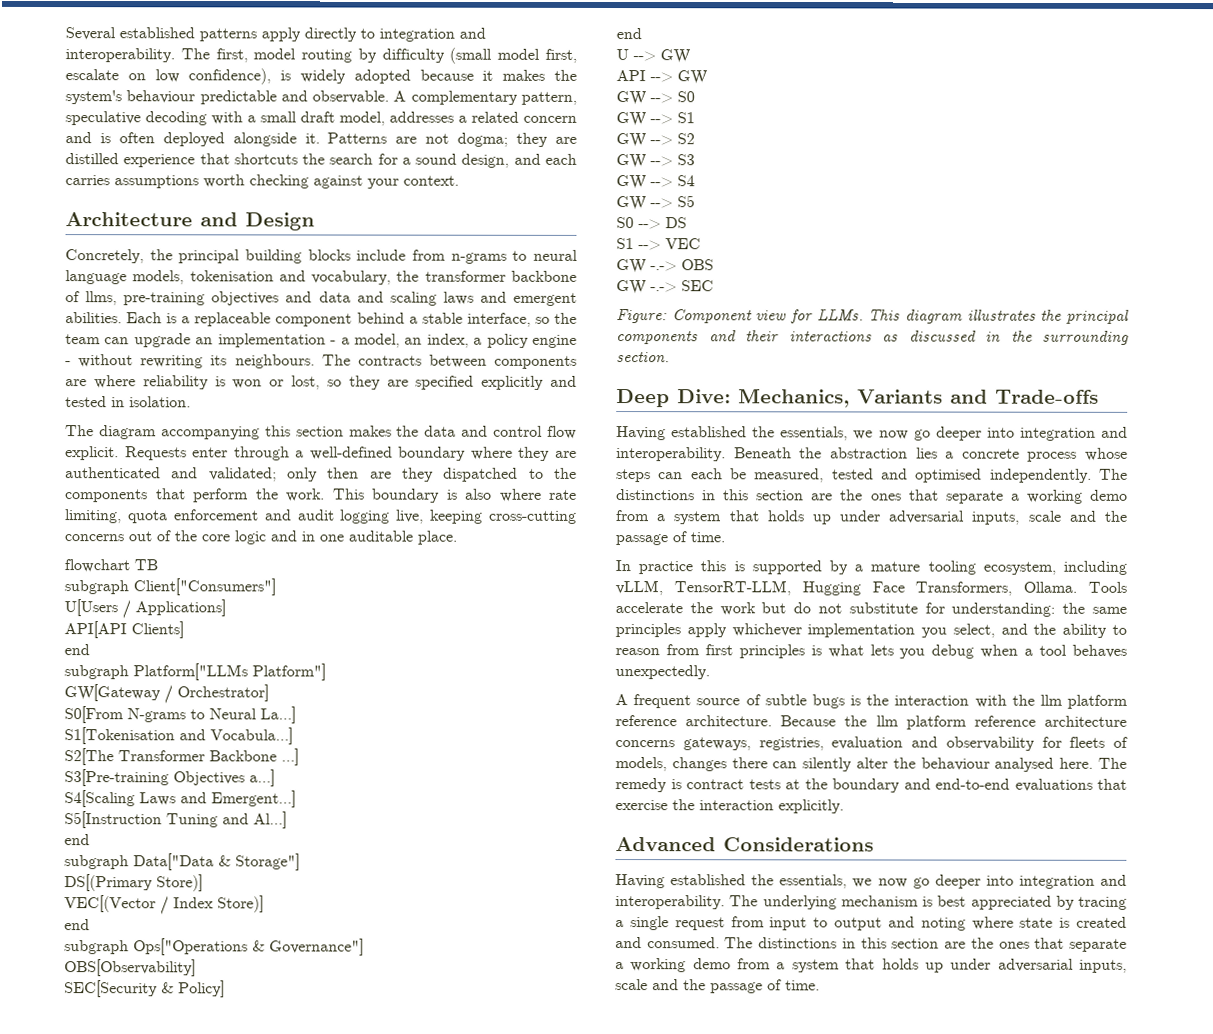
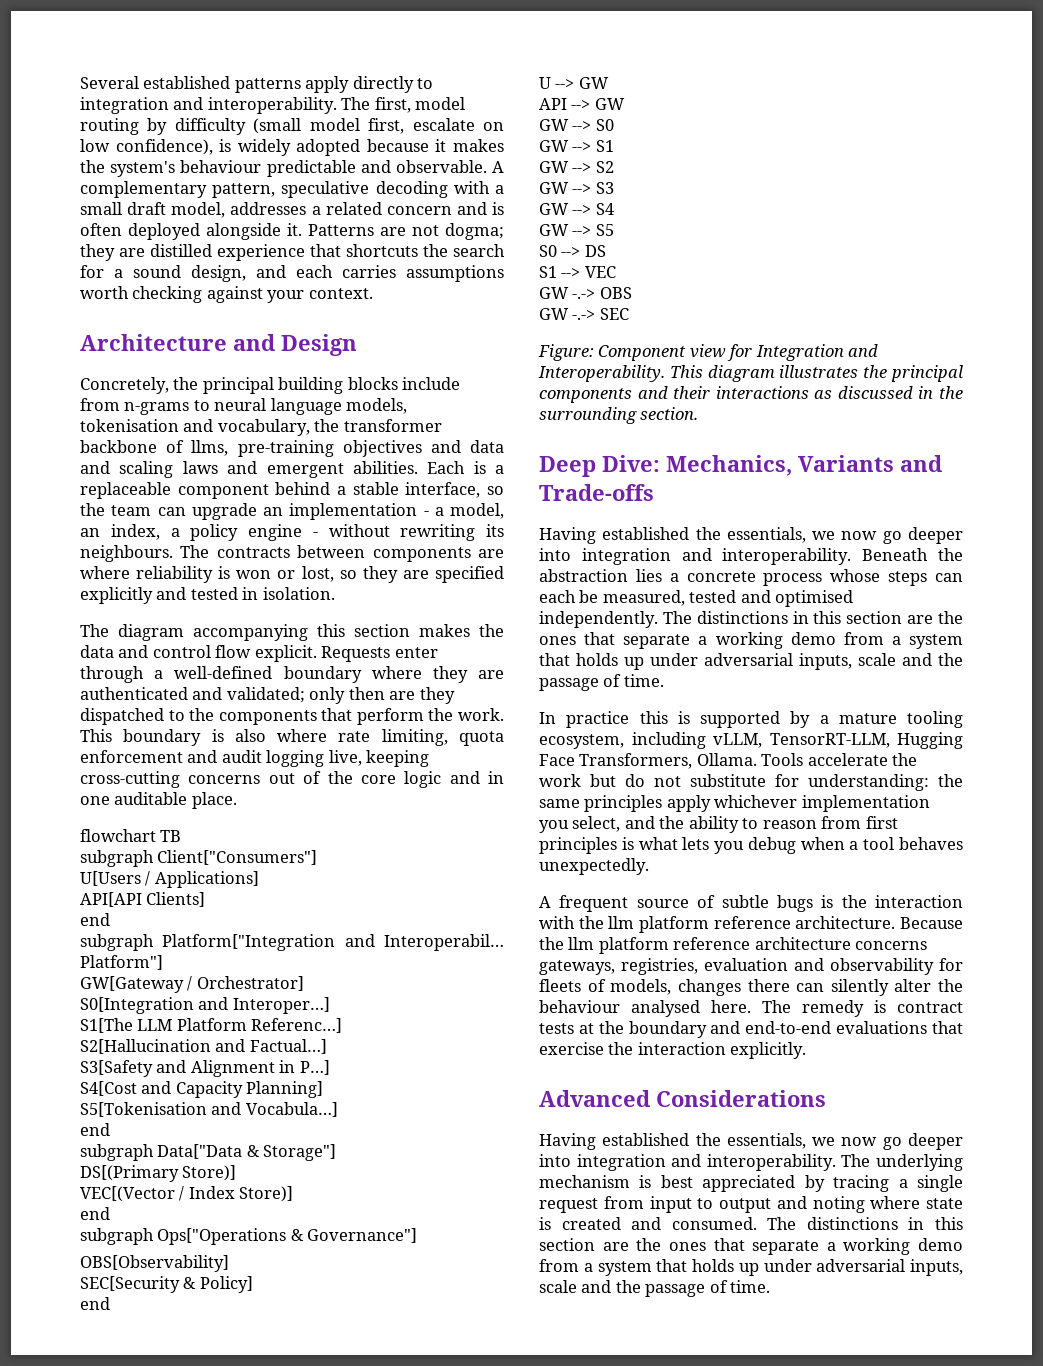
[133,663,248,681] Platform["LLMs -> [162,934,504,951] Platform["Integration and Interoperabil…
[64,706,296,724] [64,727,293,745] [64,748,299,766] [64,769,275,787] [64,790,296,808] [64,811,287,829] S0[From N-grams to Neural La…] // S1[Tokenisation and Vocabula…] // S2[The Transformer Backbone …] // S3[Pre-training Objectives a…] // S4[Scaling Laws and Emergent…] // S5[Instruction Tuning and Al…] -> [80,997,330,1014] [80,1018,343,1033] [80,1039,327,1054] [80,1060,330,1077] [80,1081,324,1098] [80,1102,338,1117] S0[Integration and Interoper…] // S1[The LLM Platform Referenc…] // S2[Hallucination and Factual…] // S3[Safety and Alignment in P…] // S4[Cost and Capacity Planning] // S5[Tokenisation and Vocabula…]
[816,309,864,322] LLMs. -> [755,344,879,361] [538,365,665,382] Integration and Interoperability.

